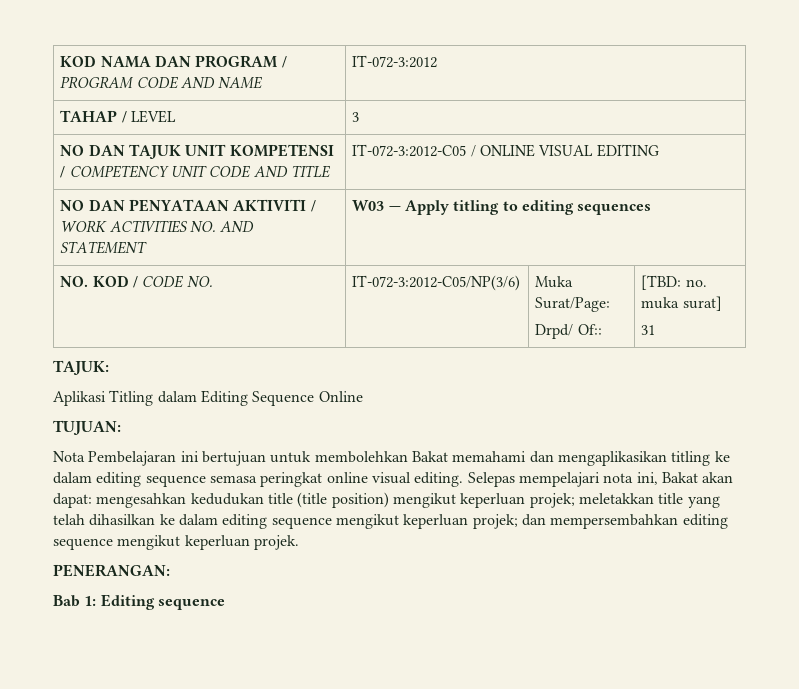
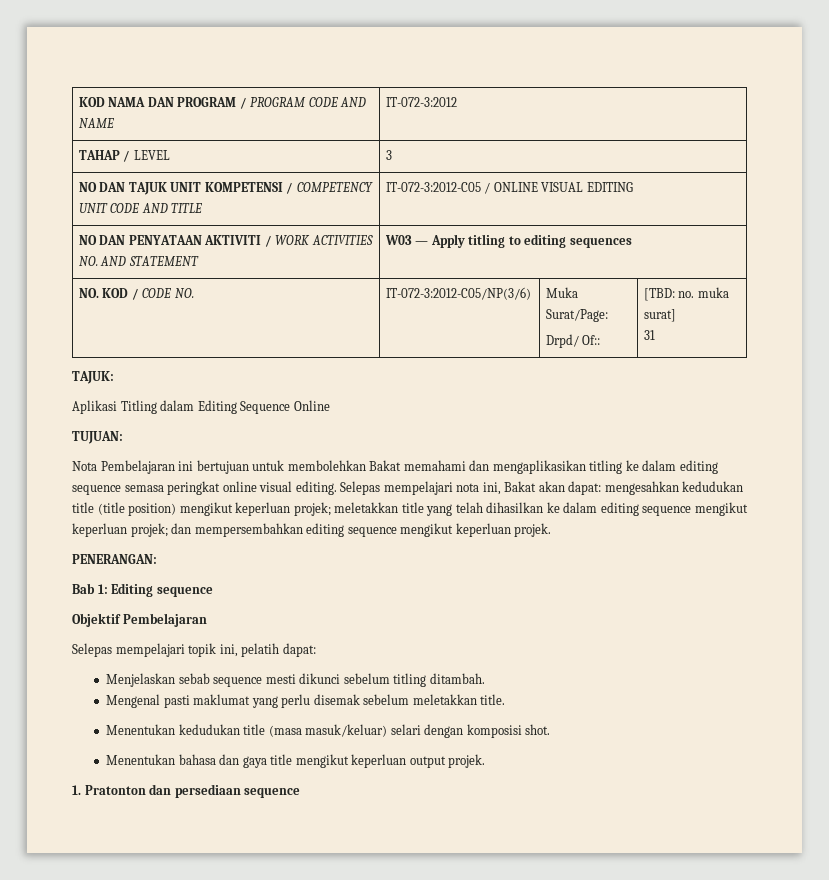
(225, 604) none -> [72,613,207,627] [72,643,316,657] [106,673,485,687] [106,694,506,708] [106,724,551,738] [106,754,486,768] [72,784,301,798] // Objektif Pembelajaran // Selepas mempelajari topik ini, pelatih dapat: // Menjelaskan sebab sequence mesti dikunci sebelum titling ditambah. // Mengenal pasti maklumat yang perlu disemak sebelum meletakkan title. // Menentukan kedudukan title (masa masuk/keluar) selari dengan komposisi shot. // Menentukan bahasa dan gaya title mengikut keperluan output projek. // 1. Pratonton dan persediaan sequence

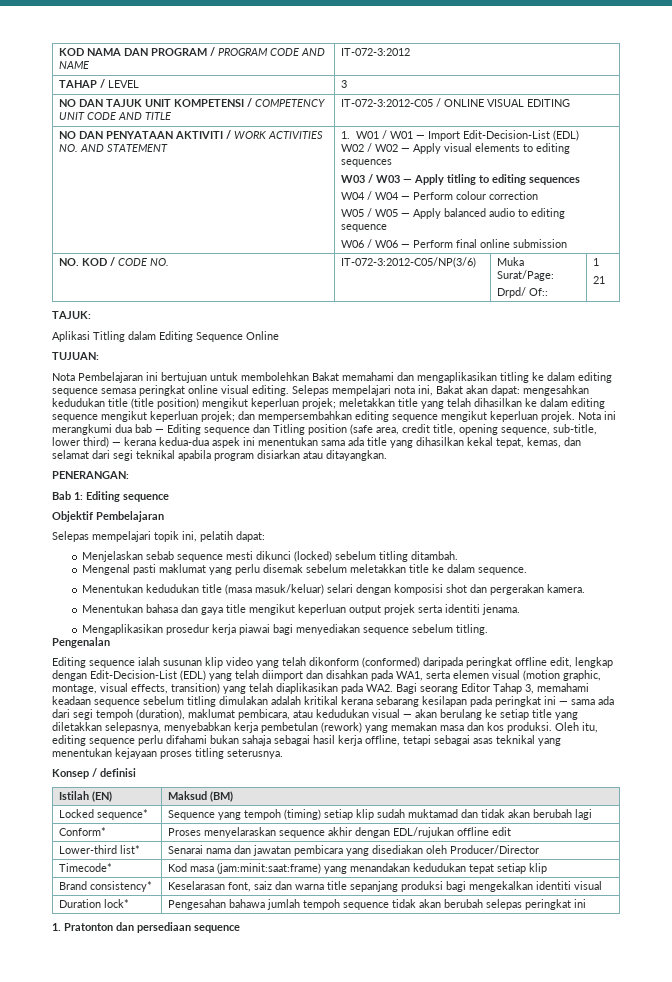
(199, 261) none -> [341,130,579,141] [341,143,571,154] [341,159,393,167] [341,174,374,183] 1. W01 / W01 — Import Edit-Decision-List (EDL) // W02 / W02 — Apply visual elements to editing sequences // W03 /
(632, 242) none -> [341,191,539,200] [341,208,566,219] [341,224,388,232] [341,239,568,248] // W04 / W04 — Perform colour correction // W05 / W05 — Apply balanced audio to editing sequence // W06 / W06 — Perform final online submission
[643,287,729,301] [643,309,676,322] [643,330,655,340] [TBD: no. muka surat] // 31 -> [593,258,600,266] [593,276,606,284] 1 // 21
(552, 530) none -> [578,411,616,420] [52,424,597,435] [52,437,581,448] [52,450,387,461] Nota ini merangkumi dua bab — Editing sequence dan Titling position (safe area, credit title, opening sequence, sub-title, lower third) — kerana kedua-dua aspek ini menentukan sama ada title yang dihasilkan kekal tepat, kemas, dan selamat dari segi teknikal apabila program disiarkan atau ditayangkan.
(341, 678) none -> [293,551,332,562] (locked)
[480,694,506,705] title. -> [408,564,527,575] title ke dalam sequence.
[525,724,551,735] shot. -> [445,584,585,595] shot dan pergerakan kamera.
[448,754,486,768] projek. -> [383,604,520,615] [81,624,488,635] [52,637,110,648] [52,657,613,668] [52,670,601,681] [52,683,589,694] [52,696,614,707] [52,709,578,720] [52,722,598,733] [52,735,561,746] [52,748,283,759] [52,768,136,779] [59,791,113,802] [168,791,234,802] [59,809,149,820] [168,809,593,820] [59,827,107,836] [168,827,512,838] [59,845,141,854] [168,845,540,856] [59,863,113,872] [168,863,548,874] [59,881,153,892] [168,881,603,892] [59,899,130,908] [168,899,587,910] projek serta identiti jenama. // Mengaplikasikan prosedur kerja piawai bagi menyediakan sequence sebelum titling. // Pengenalan // Editing sequence ialah susunan klip video yang telah dikonform (conformed) daripada peringkat offline edit, lengkap dengan Edit-Decision-List (EDL) yang telah diimport dan disahkan pada WA1, serta elemen visual (motion graphic, montage, visual effects, transition) yang telah diaplikasikan pada WA2. Bagi seorang Editor Tahap 3, memahami keadaan sequence sebelum titling dimulakan adalah kritikal kerana sebarang kesilapan pada peringkat ini — sama ada dari segi tempoh (duration), maklumat pembicara, atau kedudukan visual — akan berulang ke setiap title yang diletakkan selepasnya, menyebabkan kerja pembetulan (rework) yang memakan masa dan kos produksi. Oleh itu, editing sequence perlu difahami bukan sahaja sebagai hasil kerja offline, tetapi sebagai asas teknikal yang menentukan kejayaan proses titling seterusnya. // Konsep / definisi // Istilah (EN) | Maksud (BM) // Locked sequence* | Sequence yang tempoh (timing) setiap klip sudah muktamad dan tidak akan berubah lagi // Conform* | Proses menyelaraskan sequence akhir dengan EDL/rujukan offline edit // Lower-third list* | Senarai nama dan jawatan pembicara yang disediakan oleh Producer/Director // Timecode* | Kod masa (jam:minit:saat:frame) yang menandakan kedudukan tepat setiap klip // Brand consistency* | Keselarasan font, saiz dan warna title sepanjang produksi bagi mengekalkan identiti visual // Duration lock* | Pengesahan bahawa jumlah tempoh sequence tidak akan berubah selepas peringkat ini

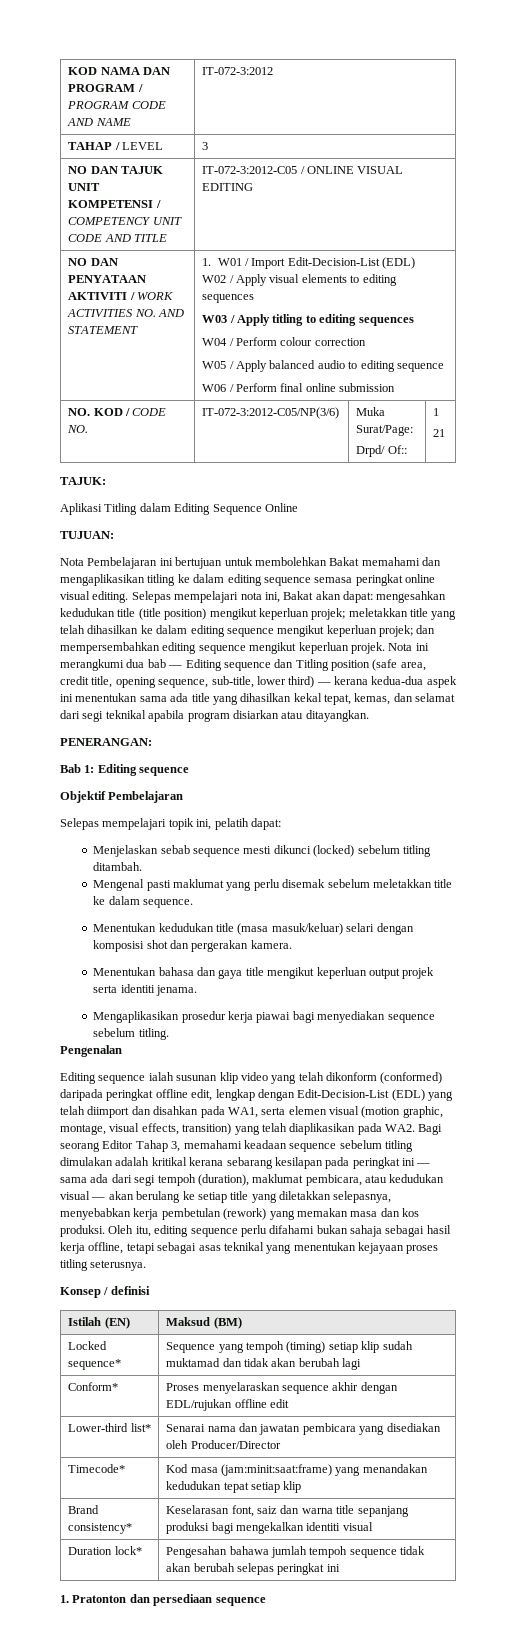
[389,131,425,139] W01 — -> (249, 262) none
[375,144,411,152] W02 — -> (234, 279) none
[376,175,413,183] W03 — -> (235, 319) none
[375,192,411,200] W04 — -> (234, 342) none
[375,209,411,217] W05 — -> (234, 365) none
[375,240,411,248] W06 — -> (234, 388) none

